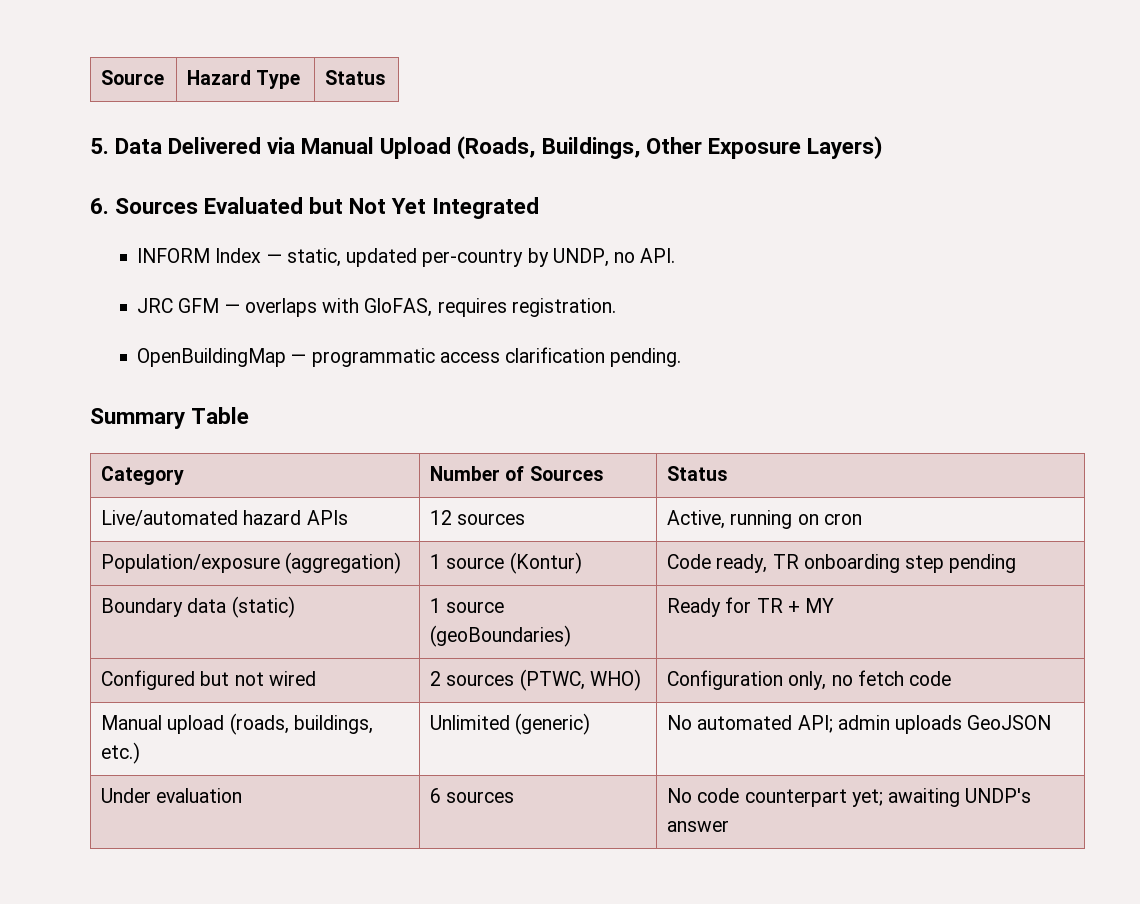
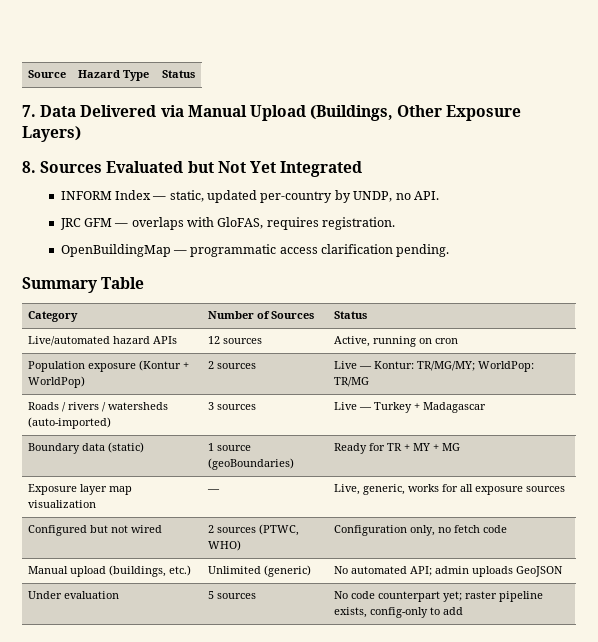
[90,138,109,154] 5. -> [22,105,36,117] 7.
[457,136,640,159] (Roads, Buildings, -> [310,105,394,121] (Buildings,
[90,198,109,214] 6. -> [22,161,36,173] 8.
[101,552,402,574] [430,552,582,574] [667,554,1017,573] Population/exposure (aggregation) | 1 source (Kontur) | Code ready, TR onboarding step pending -> [27,360,189,372] [27,376,85,388] [207,361,256,369] [333,361,534,372] [333,377,369,387] [27,402,168,412] [27,417,111,429] [207,402,256,410] [333,402,486,413] Population exposure (Kontur + WorldPop) | 2 sources | Live — Kontur: TR/MG/MY; WorldPop: TR/MG // Roads / rivers / watersheds (auto-imported) | 3 sources | Live — Turkey + Madagascar
(835, 605) none -> [432,443,460,451] [27,484,132,495] [27,500,96,508] [206,489,220,492] [333,484,565,495] + MG // Exposure layer map visualization | — | Live, generic, works for all exposure sources
[229,713,373,735] (roads, buildings, -> [108,565,166,577] (buildings,
[430,788,442,803] 6 -> [207,591,214,599] 5
[888,788,1032,807] [667,820,730,832] awaiting UNDP's answer -> [464,591,543,602] [333,607,463,618] raster pipeline exists, config-only to add

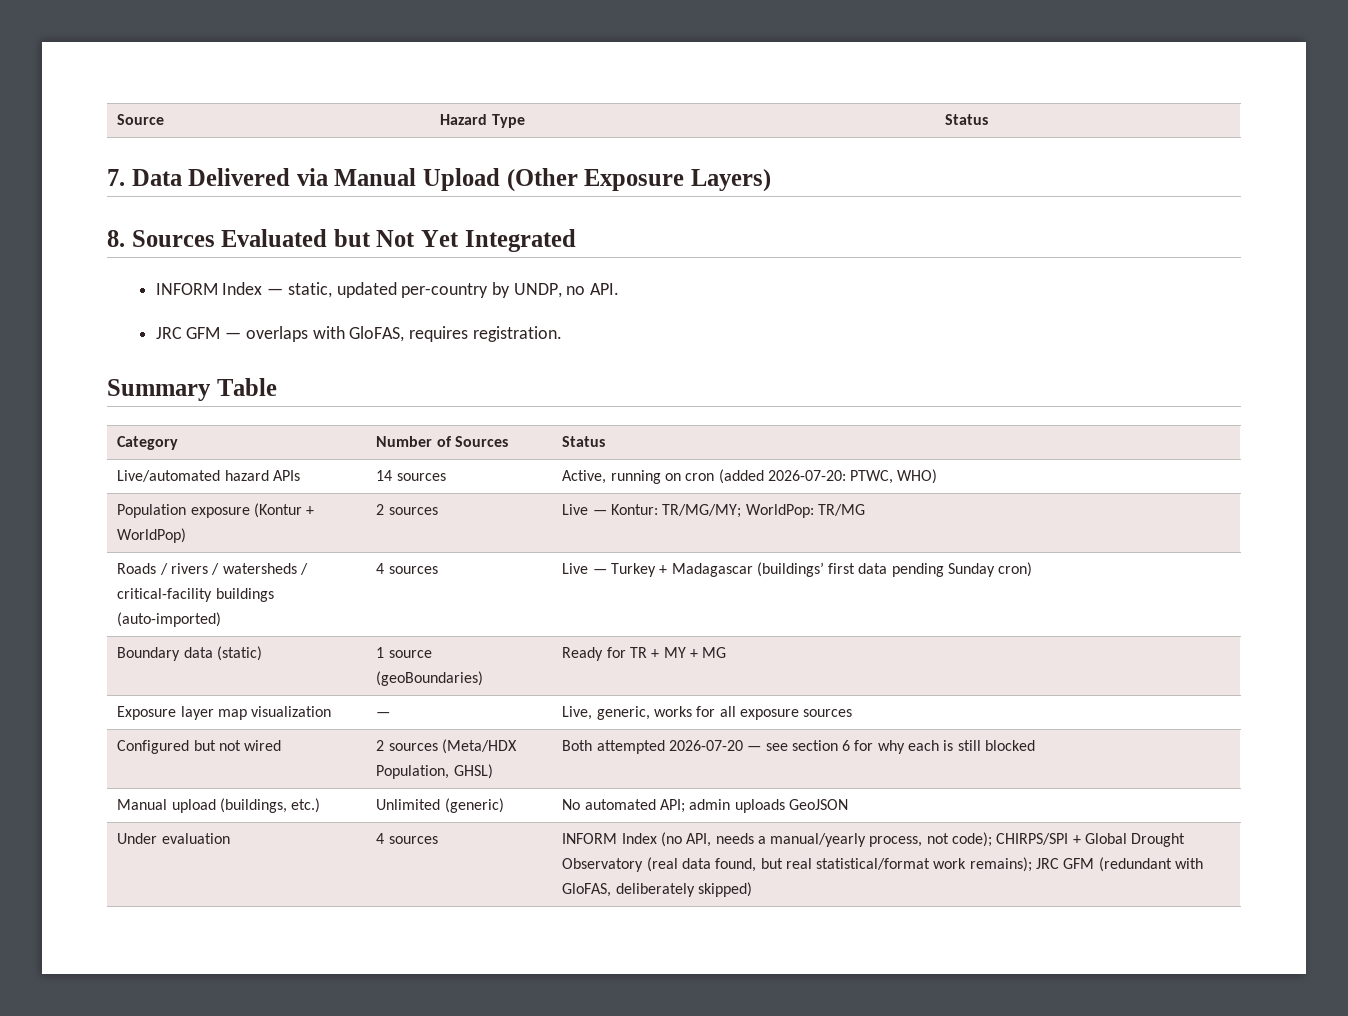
[310,105,443,121] (Buildings, Other -> [506,168,578,192] (Other
[60,244,450,257] // OpenBuildingMap — programmatic access clarification pending. -> (562, 334) none
[207,336,220,344] 12 -> [376,470,393,481] 14
(458, 341) none -> [718,469,938,484] (added 2026-07-20: PTWC, WHO)
(168, 406) none -> [299,563,308,575] [117,588,274,602] / critical-facility buildings
[207,402,214,410] 3 -> [376,563,385,574] 4
(486, 407) none -> [756,562,1033,577] (buildings’ first data pending Sunday cron)
[258,524,299,536] [207,540,241,551] [333,525,507,536] (PTWC, WHO) | Configuration only, no fetch code -> [441,739,517,754] [376,764,493,779] [562,740,1036,754] (Meta/HDX Population, GHSL) | Both attempted 2026-07-20 — see section 6 for why each is still blocked
[207,591,256,599] [333,591,543,602] [333,607,463,618] 5 sources | No code counterpart yet; raster pipeline exists, config-only to add -> [376,833,438,844] [562,832,1186,847] [562,857,1204,872] [562,882,752,897] 4 sources | INFORM Index (no API, needs a manual/yearly process, not code); CHIRPS/SPI + Global Drought Observatory (real data found, but real statistical/format work remains); JRC GFM (redundant with GloFAS, deliberately skipped)

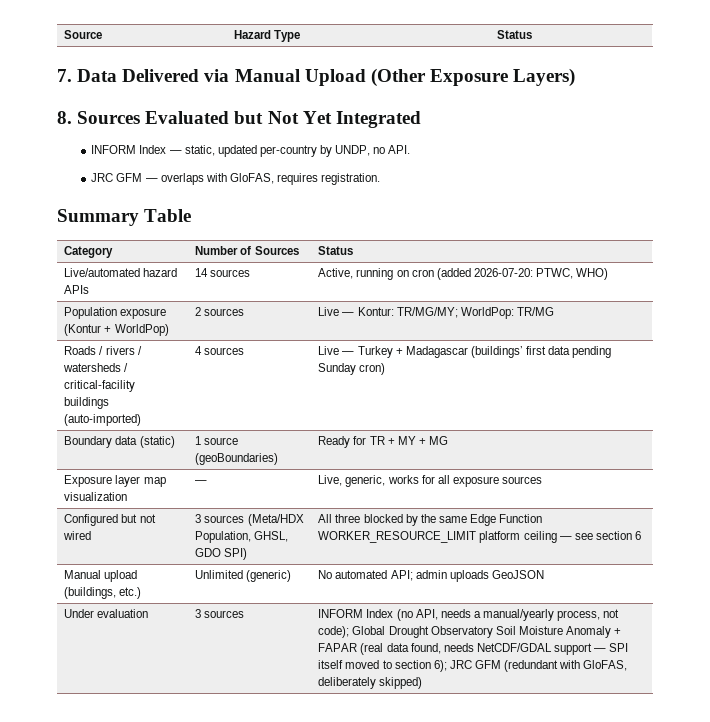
[376,740,385,751] 2 -> [195,514,202,523] 3
[453,764,493,779] [562,740,1036,754] GHSL) | Both attempted 2026-07-20 — see section 6 for why each is still blocked -> [254,531,289,542] [195,548,248,560] [318,514,543,526] [318,531,641,543] GHSL, GDO SPI) | All three blocked by the same Edge Function WORKER_RESOURCE_LIMIT platform ceiling — see section 6
[376,833,385,844] 4 -> [195,609,202,618] 3
[996,833,1081,845] CHIRPS/SPI + -> (350, 632) none
[646,857,1032,872] (real data found, but real statistical/format work remains); -> [495,626,622,638] [318,643,629,655] [318,660,447,672] Soil Moisture Anomaly + FAPAR (real data found, needs NetCDF/GDAL support — SPI itself moved to section 6);

